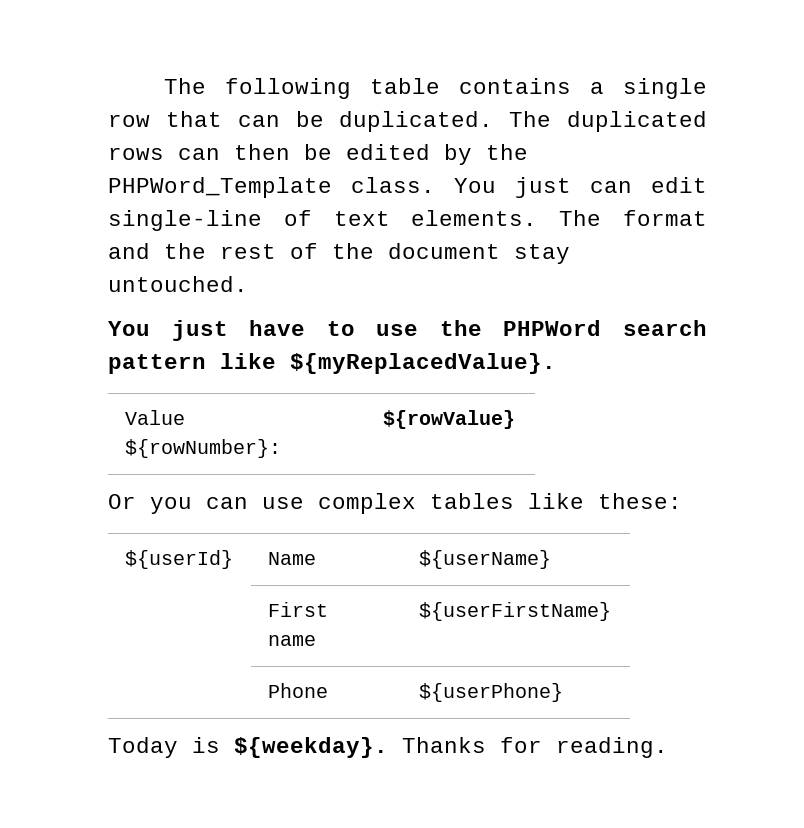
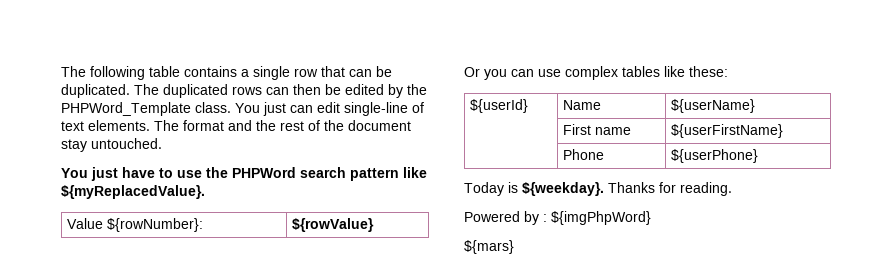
(668, 747) none -> [464,211,651,225] [464,240,514,254] // Powered by : ${imgPhpWord} // ${mars}

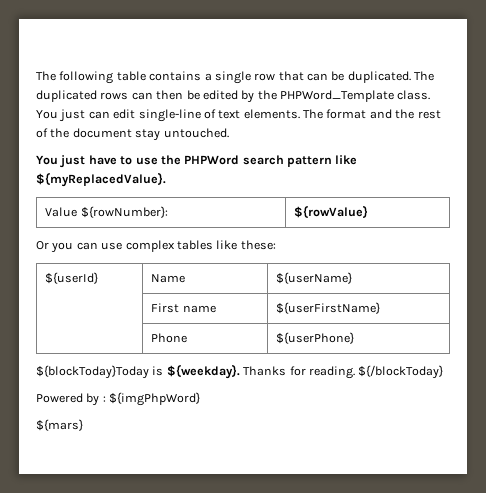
[464,182,504,196] Today -> [36,365,149,379] ${blockToday}Today
(732, 189) none -> [358,365,444,379] ${/blockToday}

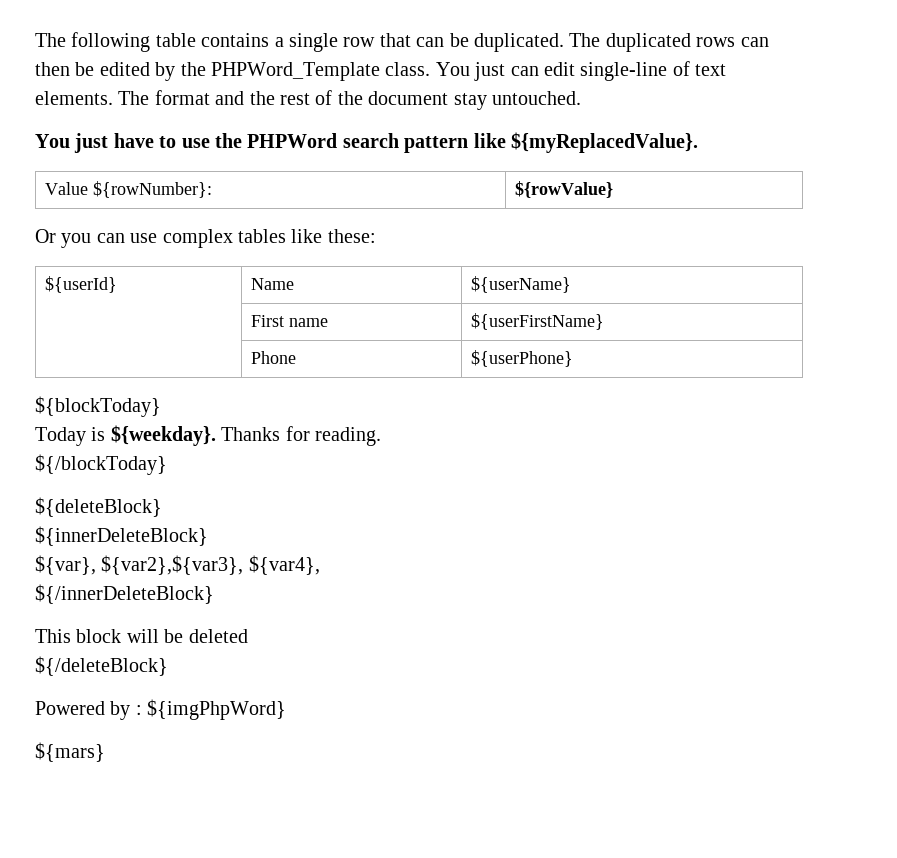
[36,365,149,379] ${blockToday}Today -> [35,396,161,417] [35,427,86,446] ${blockToday} // Today
(355, 372) none -> (381, 436) //
(444, 372) none -> [35,497,162,517] [35,526,208,546] [35,555,320,575] [35,584,214,604] [35,629,248,643] [35,656,168,676] // ${deleteBlock} // ${innerDeleteBlock} // ${var}, ${var2},${var3}, ${var4}, // ${/innerDeleteBlock} // This block will be deleted // ${/deleteBlock}

